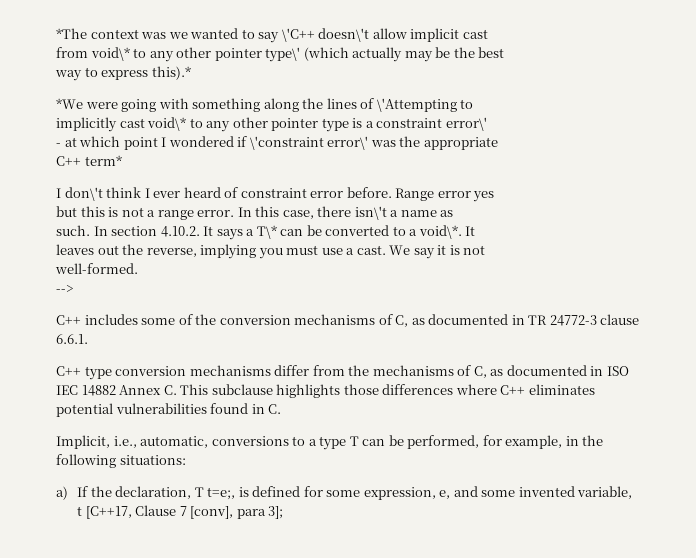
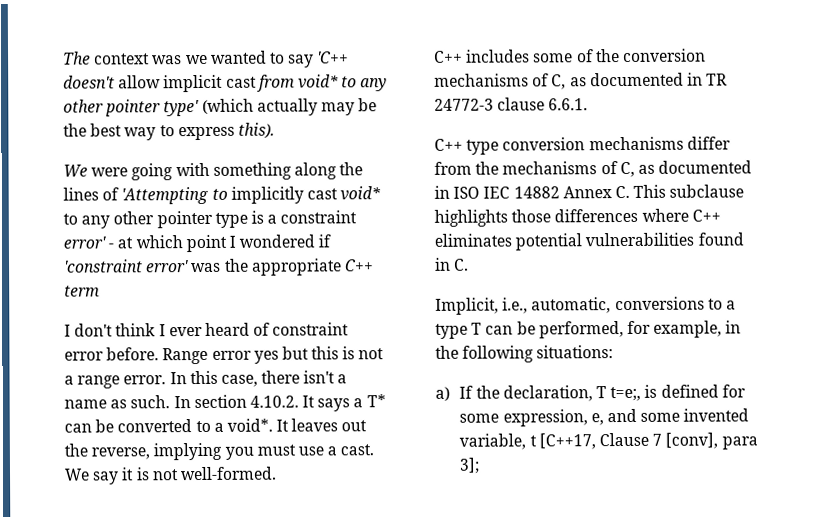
[56,28,87,39] *The -> [63,51,91,65] The
[281,28,370,42] \'C++ doesn\'t -> [317,51,350,64] [63,75,115,89] 'C++ doesn't
[56,47,301,62] // from void\* to any other pointer type\' -> [255,74,388,92] [63,99,200,117] from void* to any other pointer type'
(505, 52) // -> (123, 130) none
[151,66,191,80] [56,98,83,109] this).* // *We -> [237,122,275,139] [63,164,88,177] this). // We
[376,98,474,112] \'Attempting to // -> [121,186,228,205] 'Attempting to
[147,117,187,131] void\* -> [340,186,382,201] void*
[445,117,487,131] error\' // -> [63,236,106,249] error'
[249,136,369,150] \'constraint error\' -> [64,259,190,273] 'constraint error'
[56,155,122,166] [56,187,103,201] // C++ term* // I don\'t -> [344,259,374,272] [64,285,100,297] [64,323,114,337] C++ term // I don't
(495, 196) // -> (279, 357) none
[354,206,387,220] isn\'t -> [303,370,336,384] isn't
(454, 213) // -> (128, 404) none
[256,225,277,239] T\* -> [366,394,386,408] T*
[418,225,476,239] void\*. It // -> [226,418,290,432] void*. It
(486, 250) // -> (179, 475) none
[56,285,74,293] // --> -> (277, 473) none

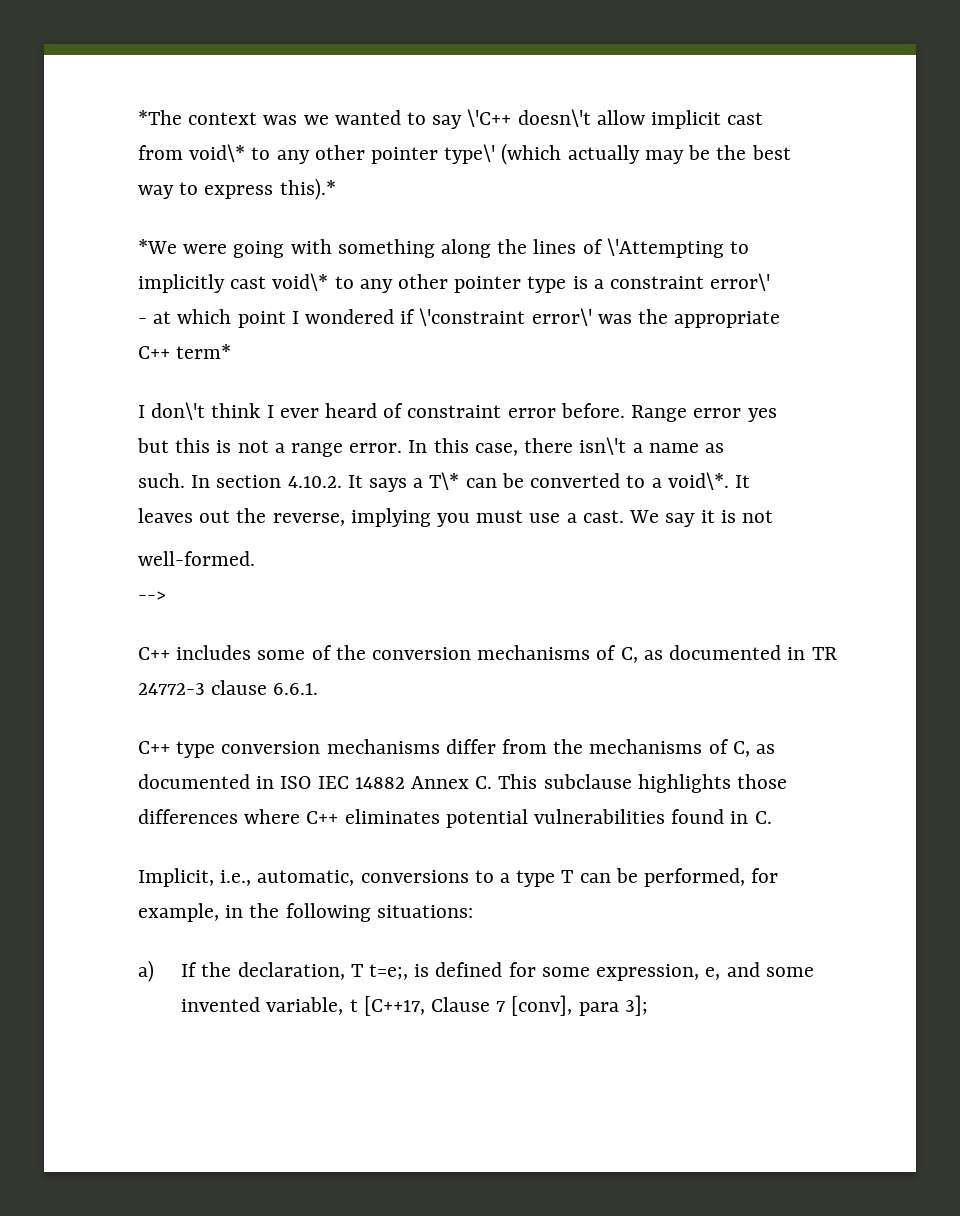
[63,51,91,65] The -> [138,110,182,125] *The
[317,51,350,64] [63,75,115,89] 'C++ doesn't -> [467,109,591,127] \'C++ doesn\'t
[255,74,388,92] [63,99,200,117] from void* to any other pointer type' -> [138,144,496,164] // from void\* to any other pointer type\'
(123, 130) none -> (791, 152) //
[237,122,275,139] [63,164,88,177] this). // We -> [279,178,336,200] [138,239,177,254] this).* // *We
[121,186,228,205] 'Attempting to -> [606,238,750,258] \'Attempting to //
[340,186,382,201] void* -> [272,273,329,291] void\*
[63,236,106,249] error' -> [710,273,771,291] error\' //
[64,259,190,273] 'constraint error' -> [419,308,592,326] \'constraint error\'
[344,259,374,272] [64,285,100,297] [64,323,114,337] C++ term // I don't -> [138,344,232,359] [138,402,206,420] // C++ term* // I don\'t
(279, 357) none -> (777, 415) //
[303,370,336,384] isn't -> [579,437,627,455] isn\'t
(128, 404) none -> (724, 448) //
[366,394,386,408] T* -> [429,472,460,490] T\*
[226,418,290,432] void*. It -> [667,472,750,490] void\*. It //
(179, 475) none -> (773, 516) //
(277, 473) none -> [138,591,166,601] // -->

